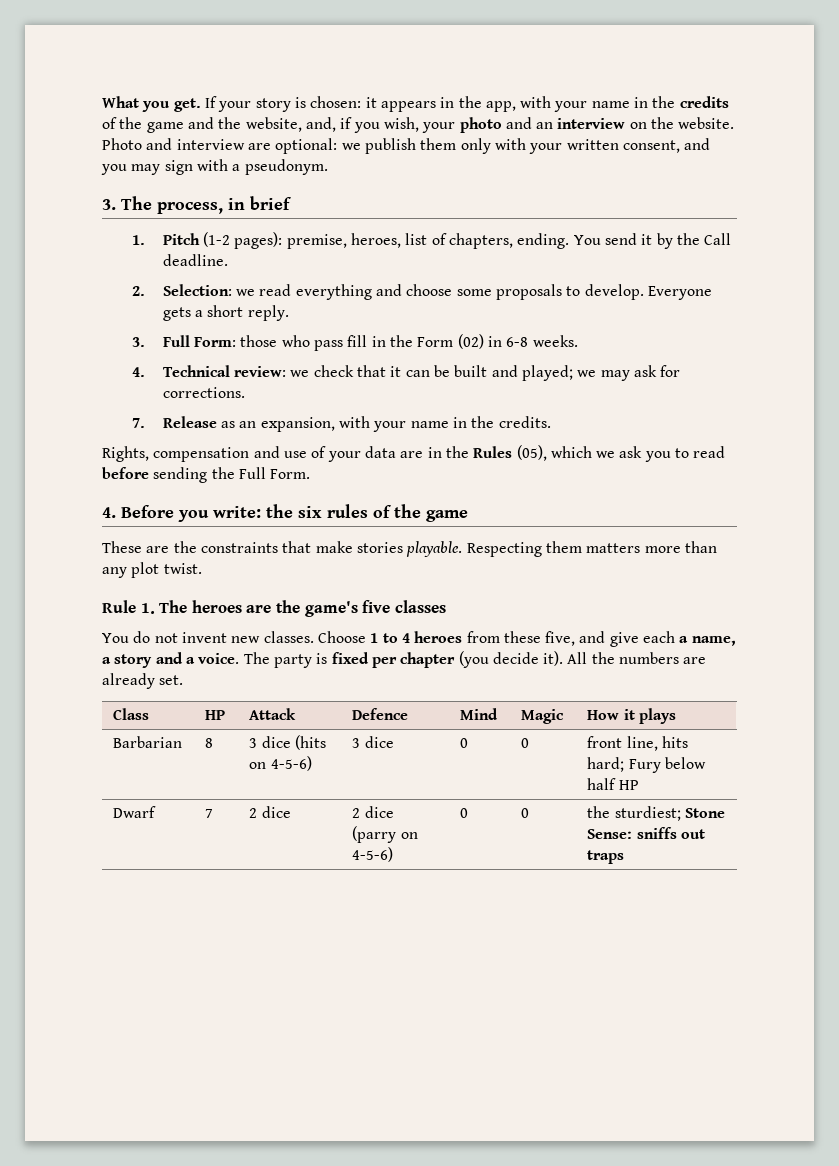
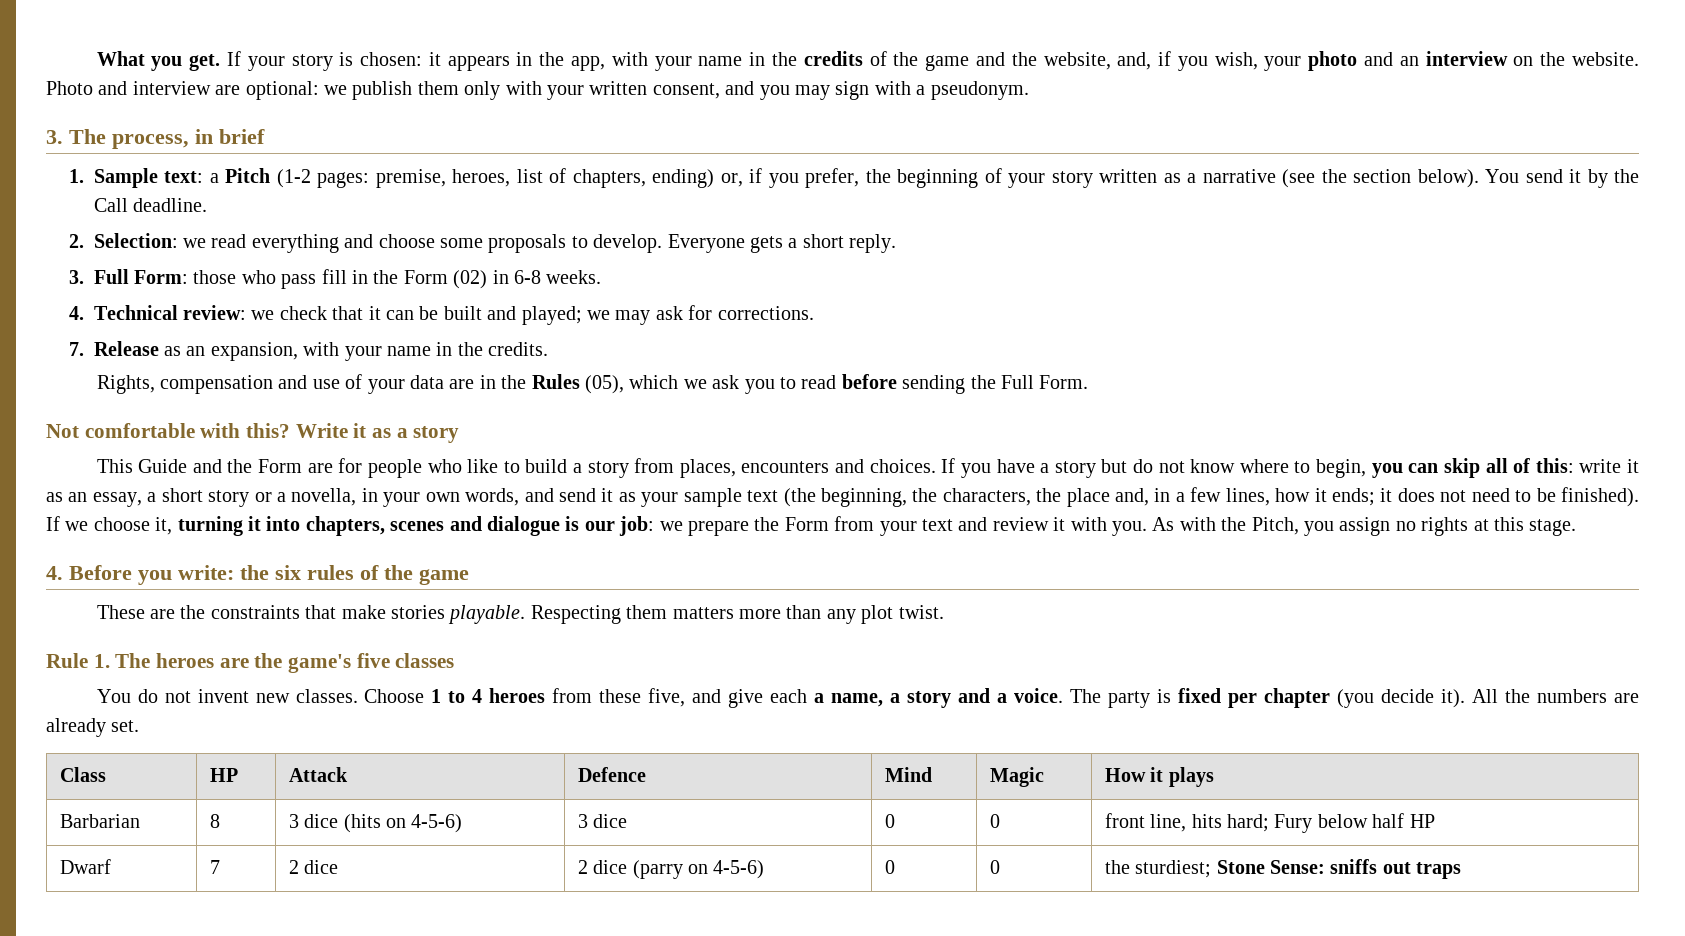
(146, 240) none -> [93,168,219,188] Sample text: a
[234,232,283,249] pages): -> [317,172,370,188] pages:
[517,233,570,249] ending. -> [652,168,1479,188] ending) or, if you prefer, the beginning of your story written as a narrative (see the section below).
(311, 474) none -> [46,423,460,443] [96,458,1640,478] [46,487,1639,507] [46,516,1577,536] // Not comfortable with this? Write it as a story // This Guide and the Form are for people who like to build a story from places, encounters and choices. If you have a story but do not know where to begin, you can skip all of this: write it as an essay, a short story or a novella, in your own words, and send it as your sample text (the beginning, the characters, the place and, in a few lines, how it ends; it does not need to be finished). If we choose it, turning it into chapters, scenes and dialogue is our job: we prepare the Form from your text and review it with you. As with the Pitch, you assign no rights at this stage.

